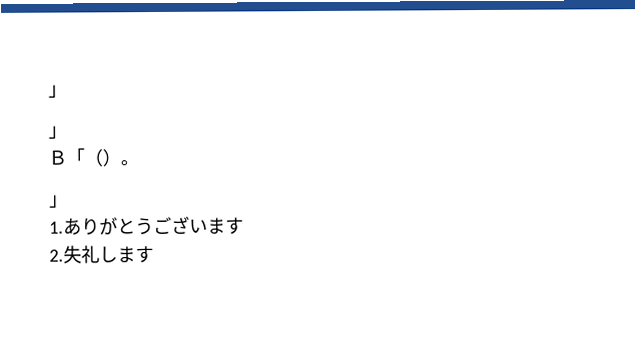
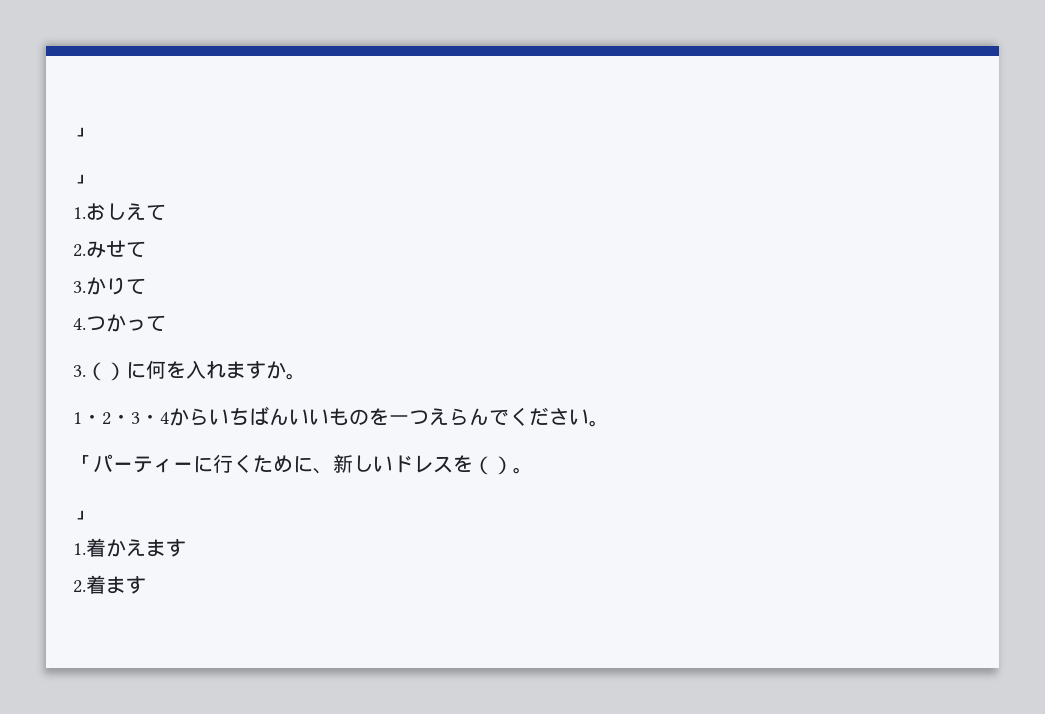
[48,148,85,165] Ｂ「 -> [73,203,166,221] [73,240,146,258] [73,277,146,295] [73,314,166,332] [73,360,306,381] [73,406,609,427] [73,454,473,474] 1.おしえて // 2.みせて // 3.かりて // 4.つかって // 3.（）に何を入れますか。 // 1・2・3・4からいちばんいいものを一つえらんでください。 // 「パーティーに行くために、新しいドレスを
[63,215,208,236] ありがとうござい -> [86,538,146,557] 着かえ
[63,245,118,264] 失礼し -> [86,575,106,594] 着

